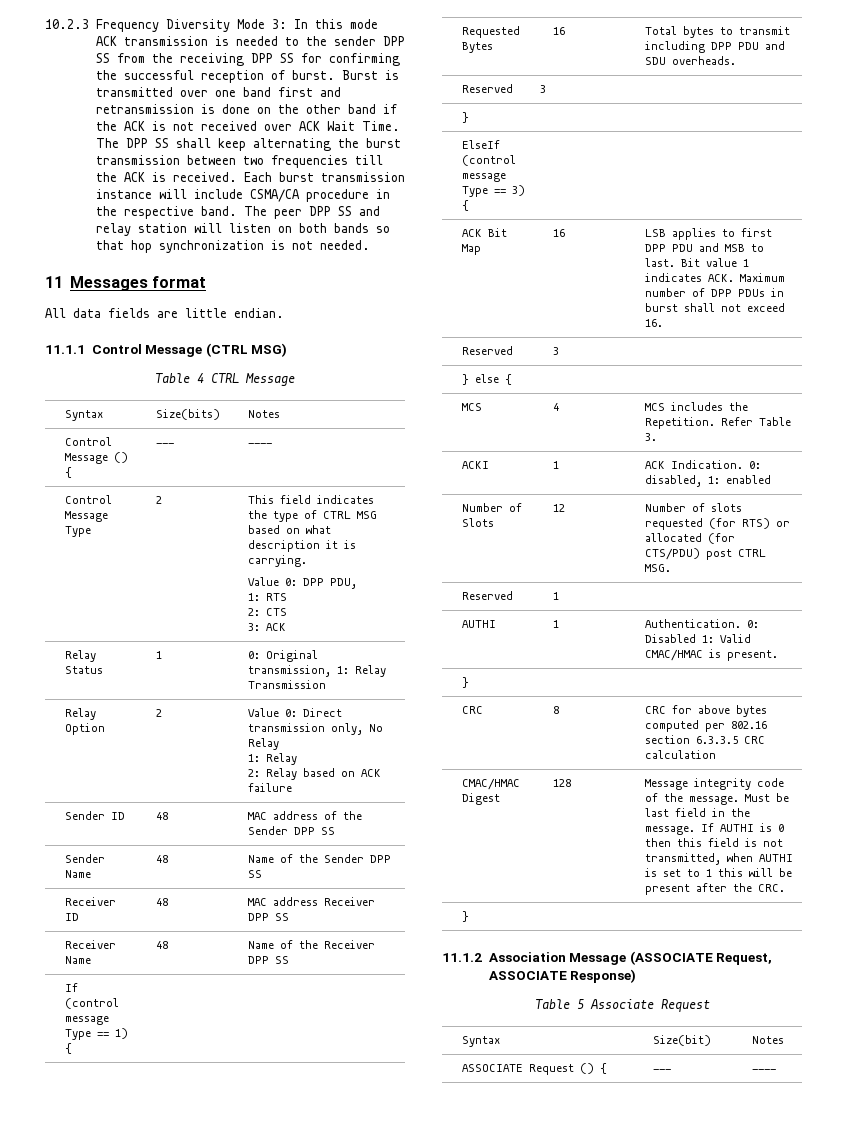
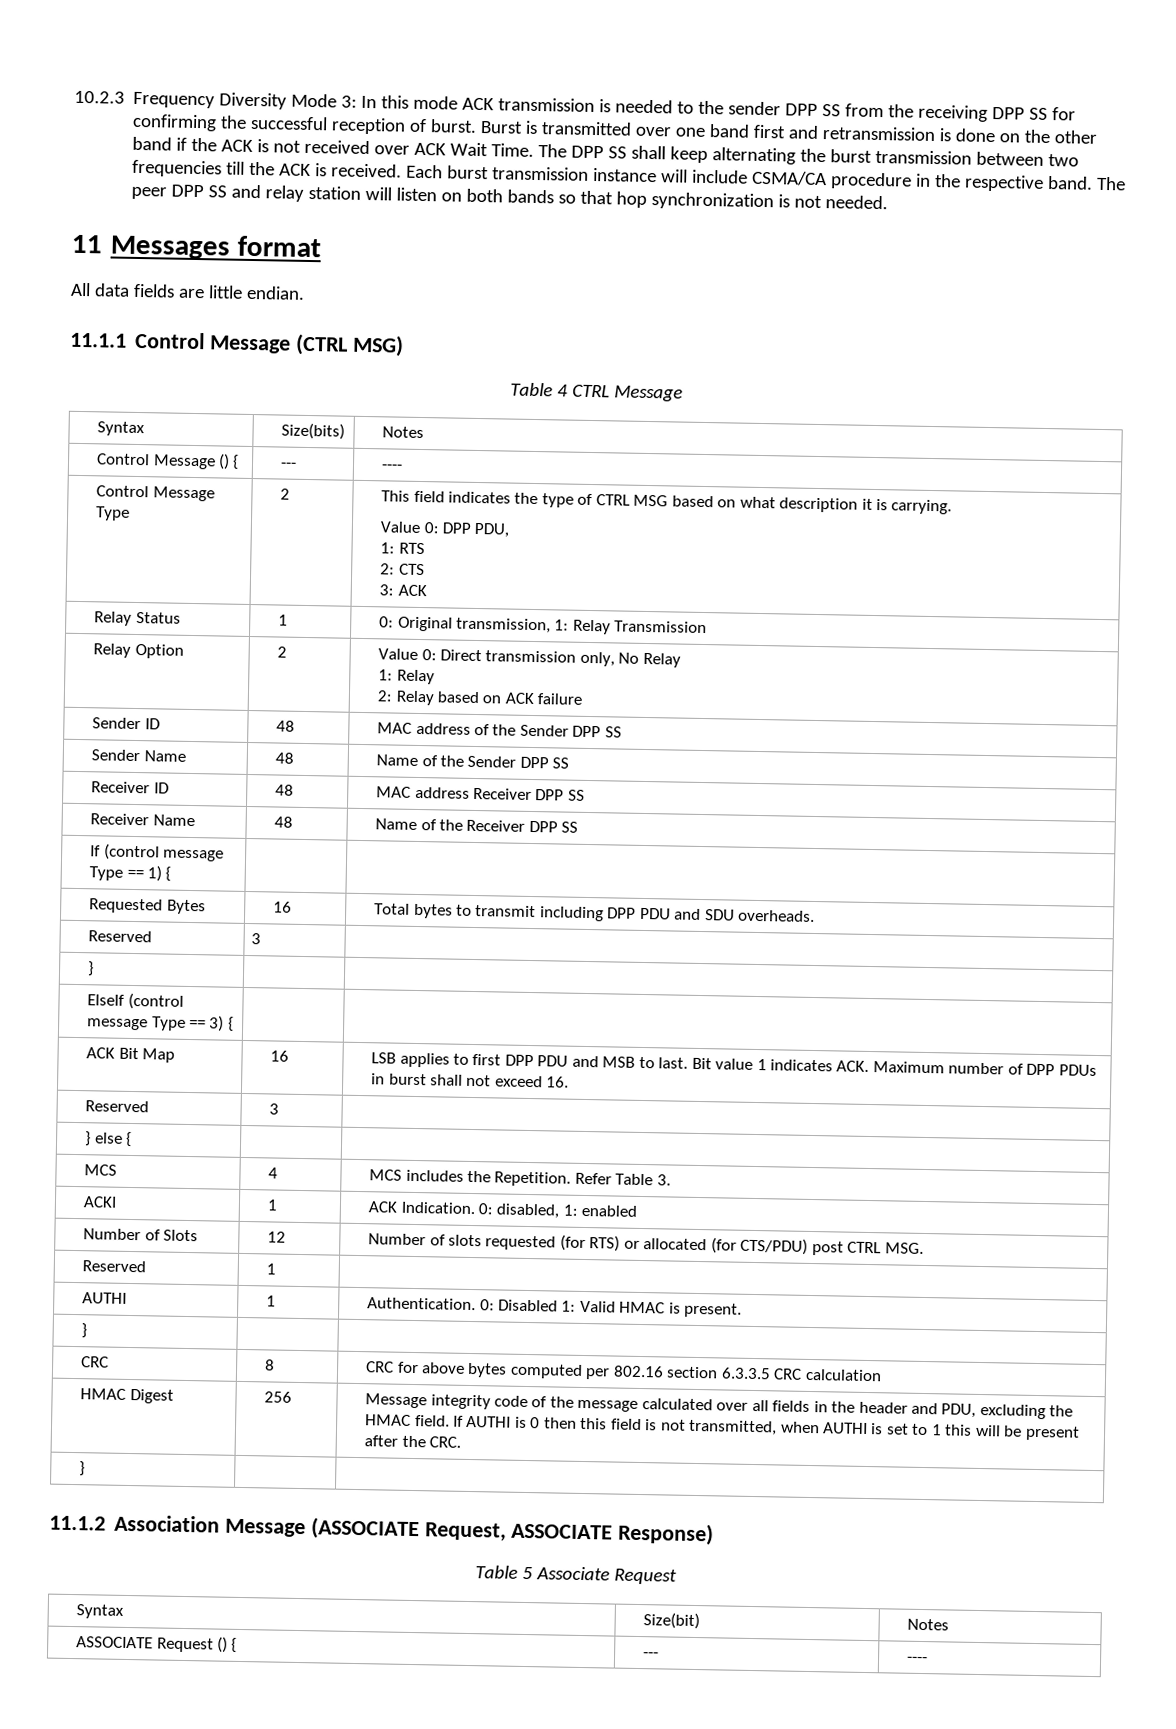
[645,649,704,661] CMAC/HMAC -> [619,1301,666,1314] HMAC
[462,778,521,790] CMAC/HMAC -> [80,1388,127,1400] HMAC
[553,779,572,787] 128 -> [264,1391,293,1403] 256
[689,793,790,805] [645,808,751,817] [645,826,696,835] message. Must be last field in the message. -> [577,1398,1074,1420] [365,1414,450,1427] message calculated over all fields in the header and PDU, excluding the HMAC field.

